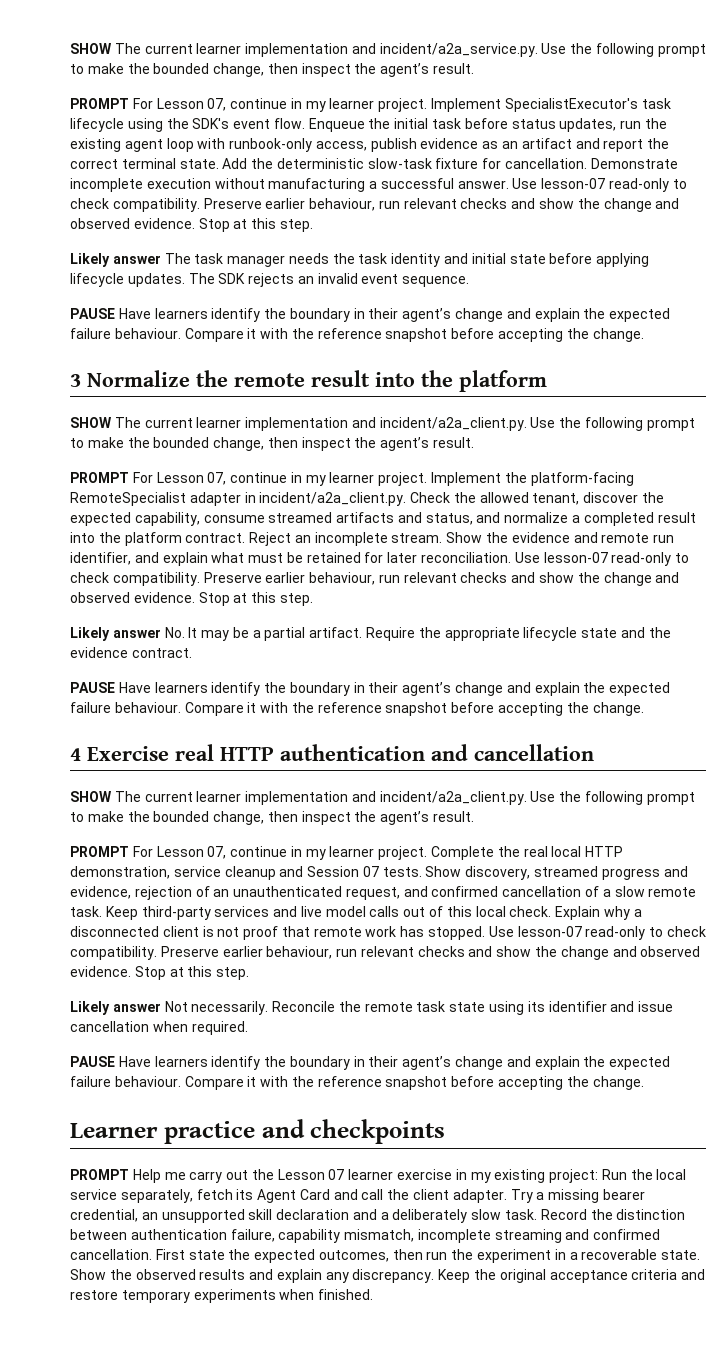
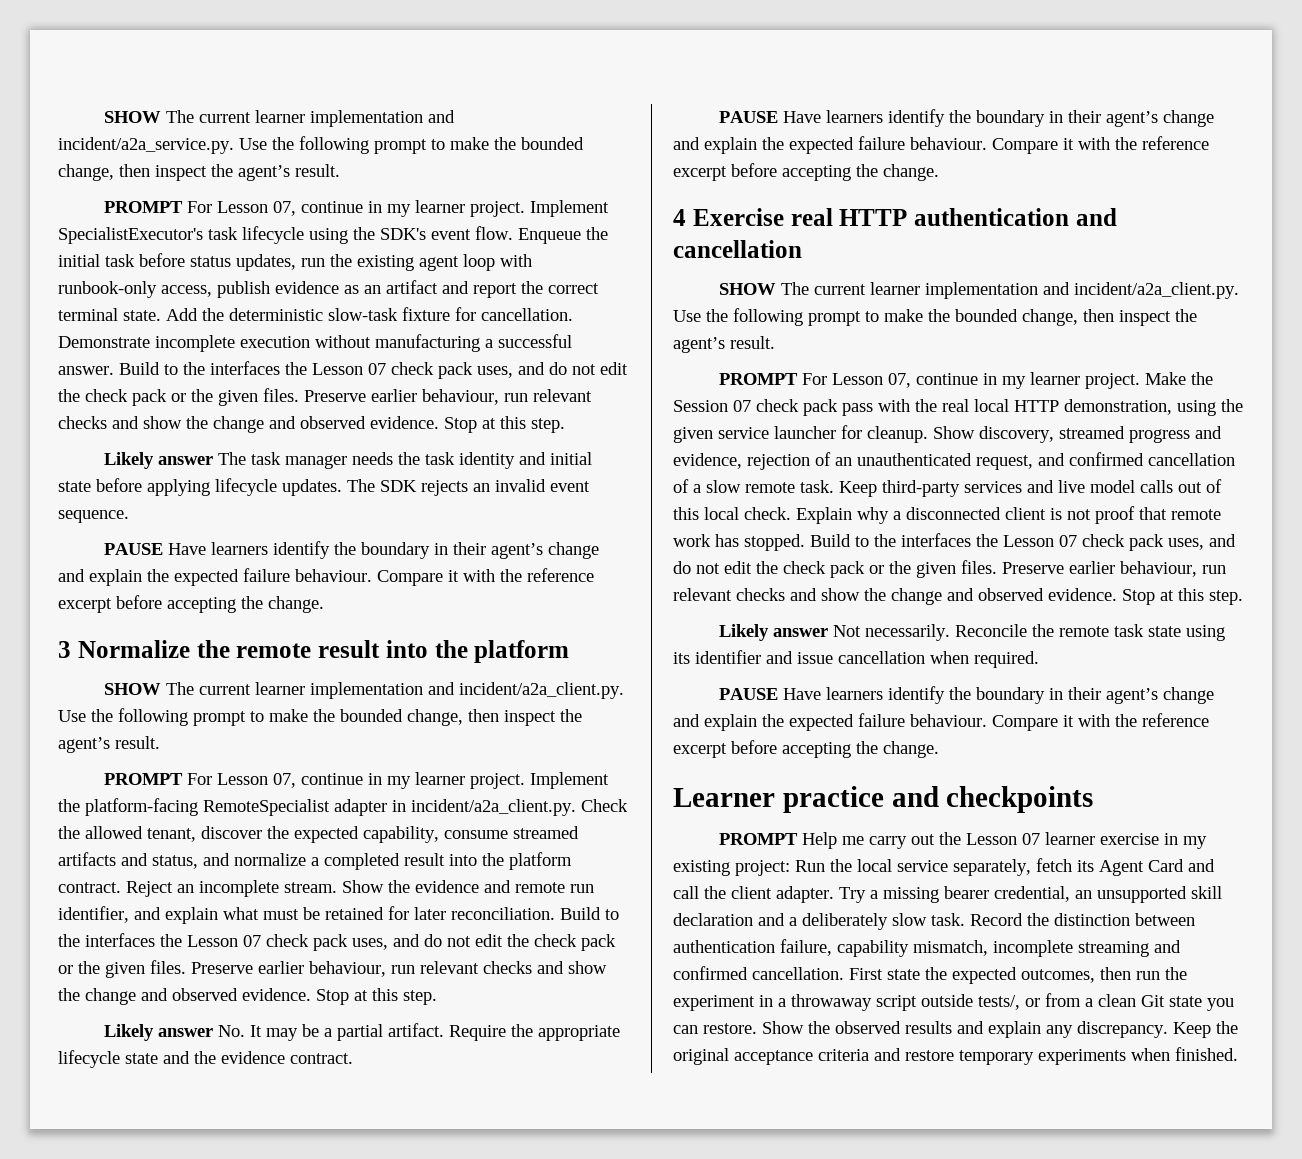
[512,178,687,192] [70,198,200,212] Use lesson-07 read-only to check compatibility. -> [119,361,628,379] [58,388,299,406] Build to the interfaces the Lesson 07 check pack uses, and do not edit the check pack or the given files.
[385,328,448,342] snapshot -> [58,598,112,613] excerpt
[514,552,690,566] [70,572,200,586] Use lesson-07 read-only to check compatibility. -> [560,907,619,920] [58,933,616,951] [58,960,186,978] Build to the interfaces the Lesson 07 check pack uses, and do not edit the check pack or the given files.
[385,702,448,716] snapshot -> [673,166,727,181] excerpt
[431,846,495,860] Complete -> [1144,372,1213,385] [673,399,910,416] Make the Session 07 check pack pass with
[173,866,422,880] service cleanup and Session 07 tests. -> [1177,399,1243,416] [673,425,928,443] using the given service launcher for cleanup.
[488,926,706,940] [70,946,157,960] Use lesson-07 read-only to check compatibility. -> [810,533,1236,551] [673,560,997,578] Build to the interfaces the Lesson 07 check pack uses, and do not edit the check pack or the given files.
[385,1076,448,1090] snapshot -> [673,743,727,758] excerpt
[581,1249,701,1260] recoverable state. -> [791,993,1234,1011] [673,1023,757,1034] throwaway script outside tests/, or from a clean Git state you can restore.

